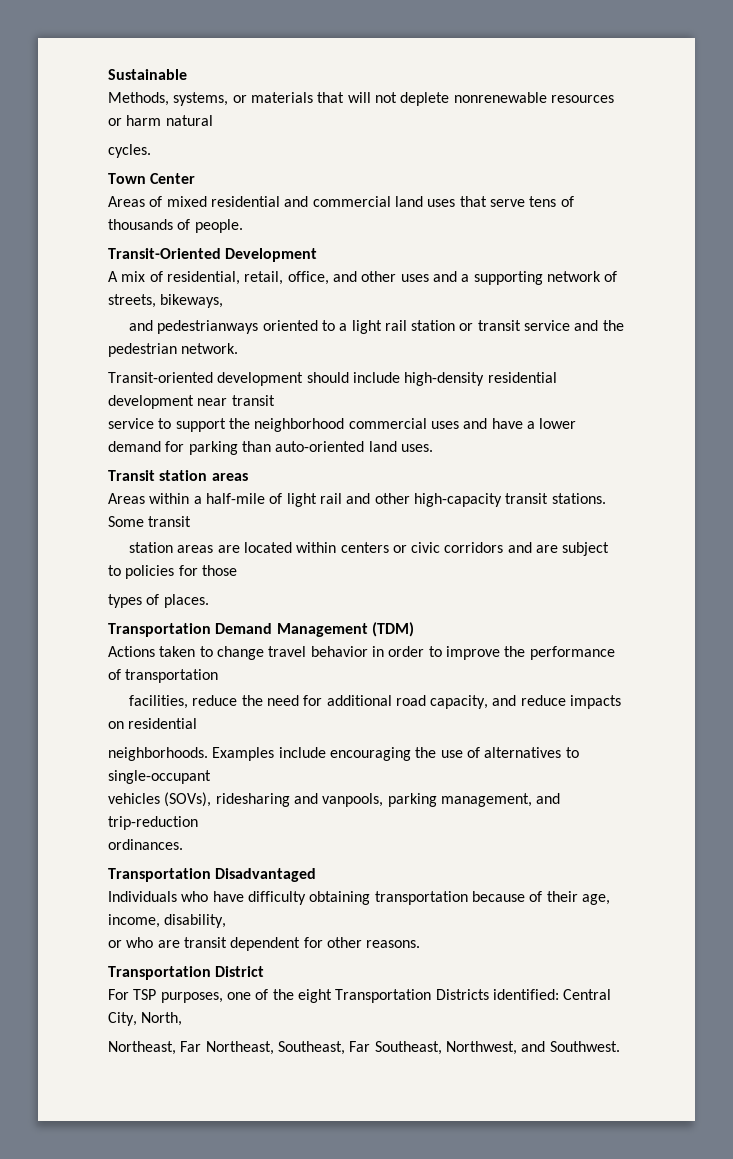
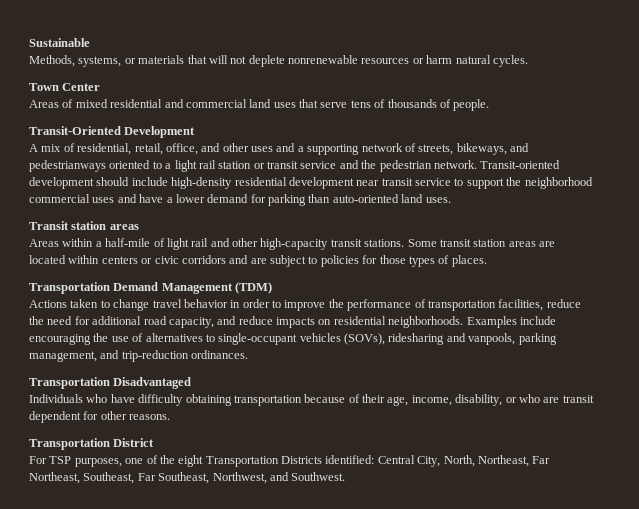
(213, 120) // -> (491, 59) none
(224, 301) // -> (507, 149) none
(239, 348) // -> (477, 164) none
(275, 400) // -> (413, 182) none
(192, 521) // -> (471, 243) none
(237, 570) // -> (406, 259) none
(219, 676) // -> (496, 305) none
(198, 723) // -> (386, 320) none
(211, 777) // -> (298, 339) none
(198, 823) // -> (189, 356) none
(227, 921) // -> (503, 400) none
(183, 1019) // -> (475, 461) none

